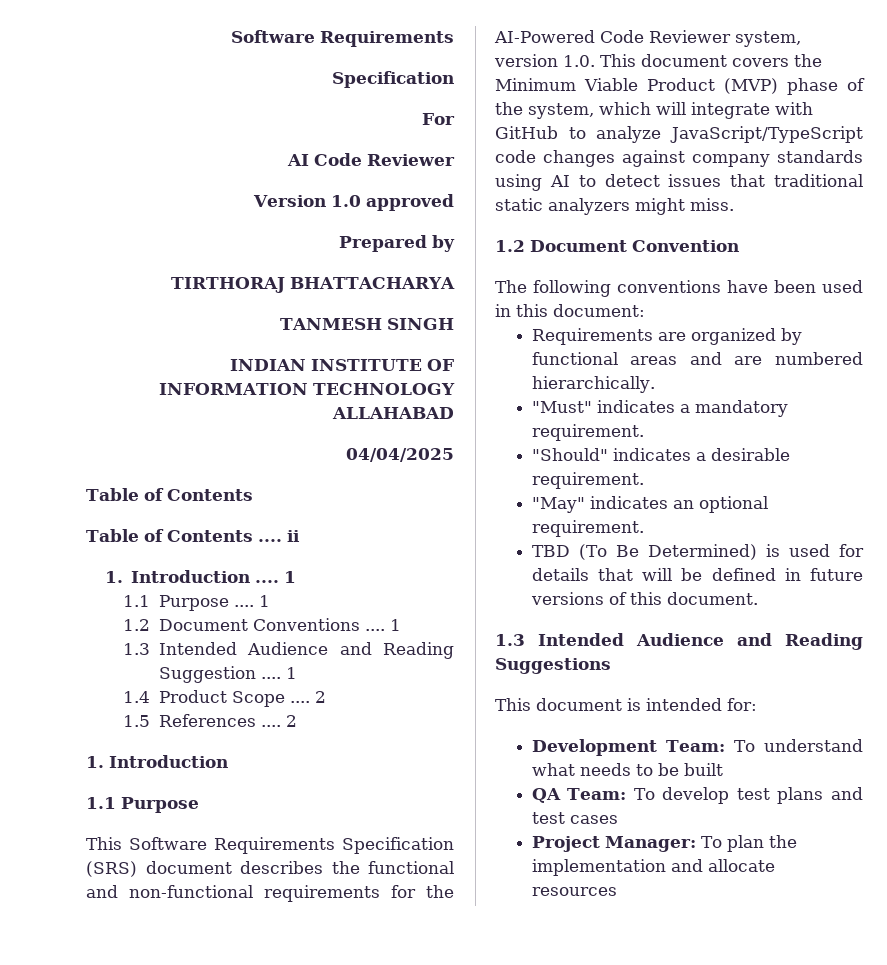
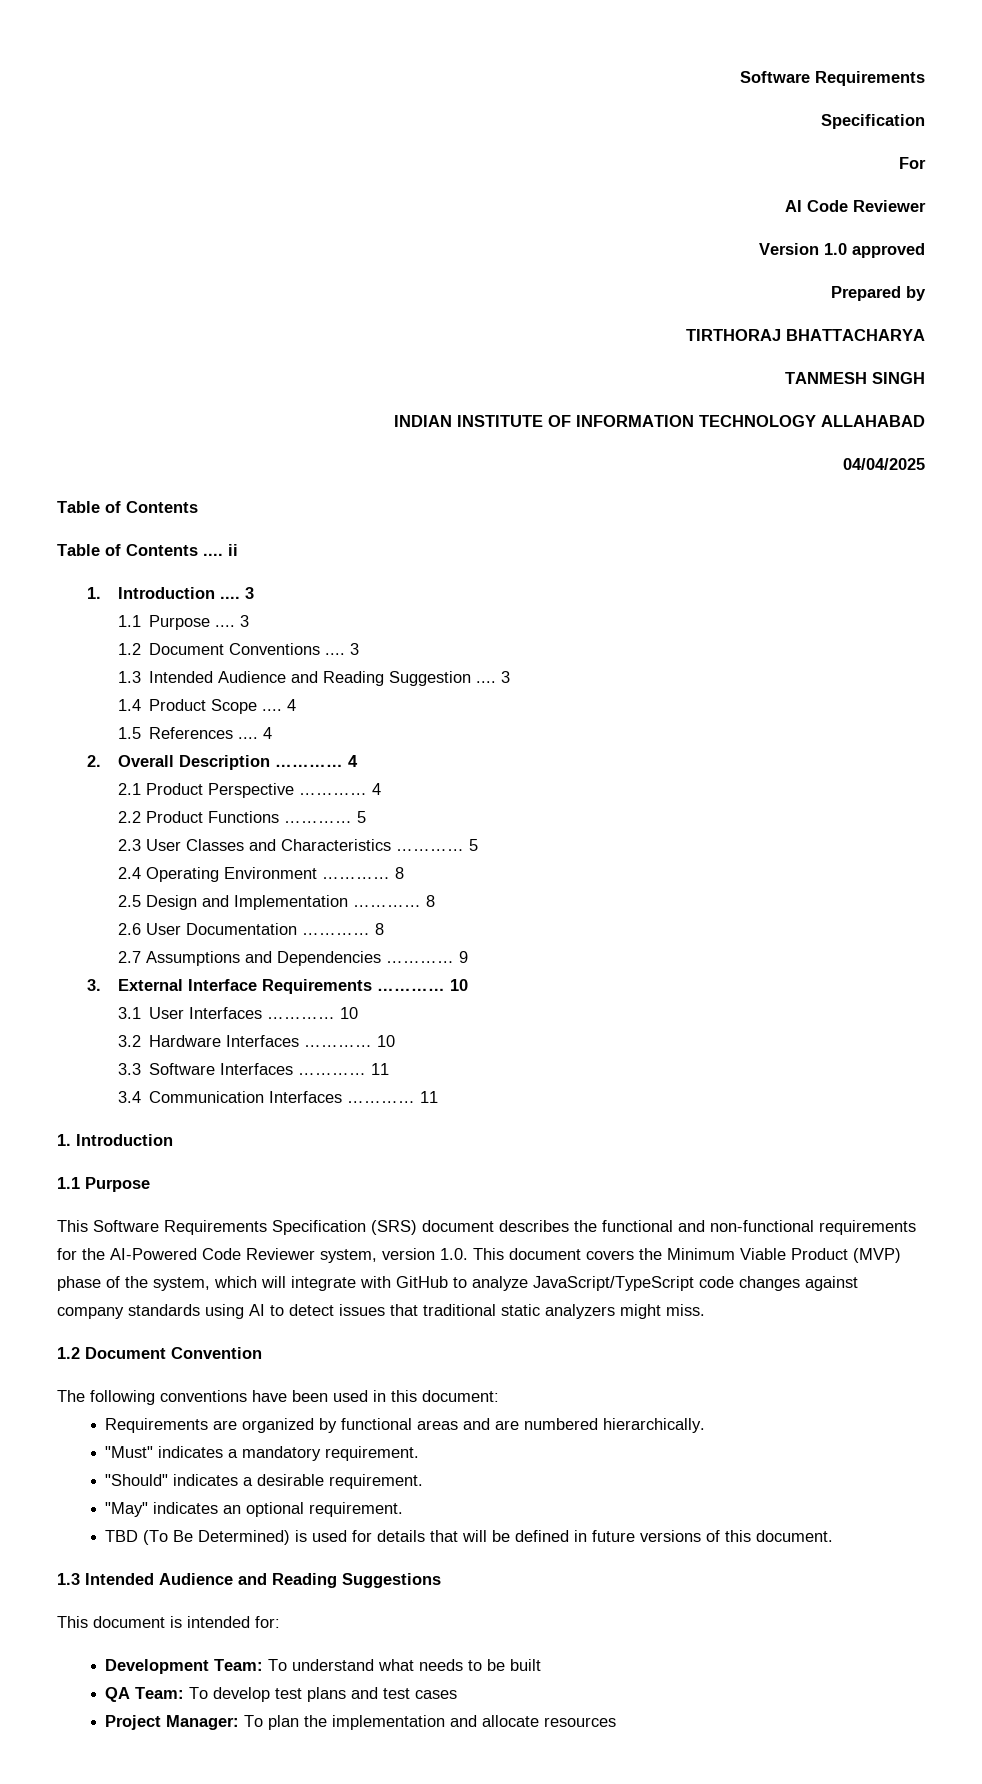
[283,571,296,583] 1 -> [244,587,254,599] 3
[258,595,270,607] 1 -> [239,615,249,627] 3
[389,619,401,631] 1 -> [349,643,359,655] 3
[285,667,297,679] 1 -> [500,671,510,683] 3
[314,691,326,703] 2 -> [286,699,296,711] 4
[285,715,297,727] 2 -> [262,727,272,739] [87,755,358,770] [117,783,381,798] [117,811,366,823] [117,839,478,851] [117,867,404,882] [117,895,435,910] [117,923,384,935] [117,951,468,966] [87,979,468,994] [117,1007,358,1019] [117,1035,395,1047] [117,1063,389,1075] [117,1091,438,1103] 4 // 2. Overall Description ………… 4 // 2.1 Product Perspective ………… 4 // 2.2 Product Functions ………… 5 // 2.3 User Classes and Characteristics ………… 5 // 2.4 Operating Environment ………… 8 // 2.5 Design and Implementation ………… 8 // 2.6 User Documentation ………… 8 // 2.7 Assumptions and Dependencies ………… 9 // 3. External Interface Requirements ………… 10 // 3.1 User Interfaces ………… 10 // 3.2 Hardware Interfaces ………… 10 // 3.3 Software Interfaces ………… 11 // 3.4 Communication Interfaces ………… 11

